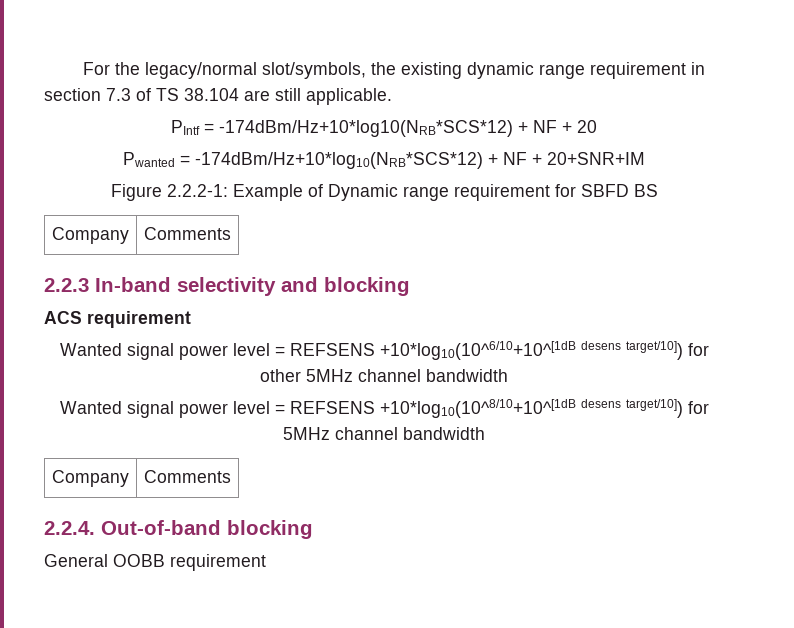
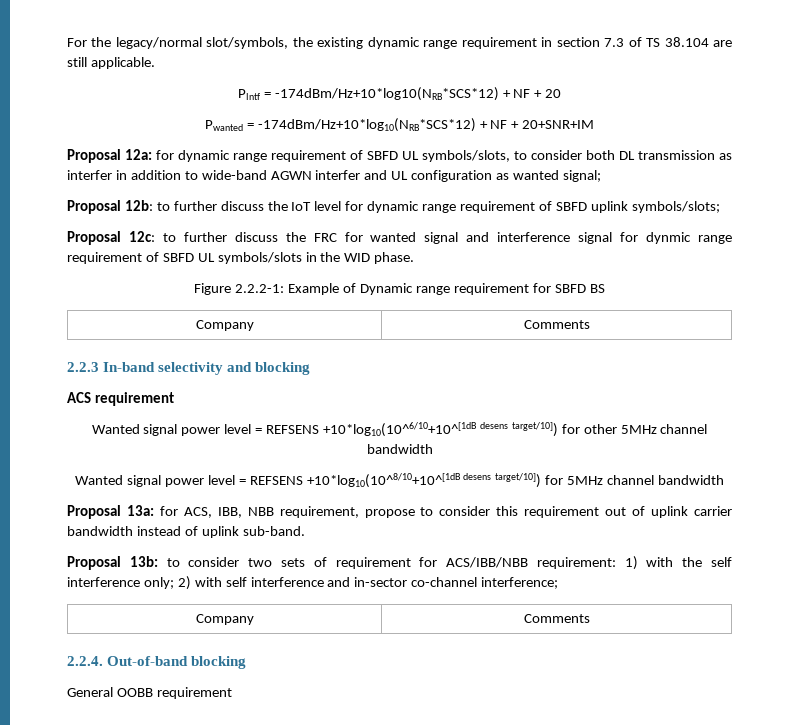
(645, 158) none -> [67,149,732,163] [67,170,601,182] [67,200,720,214] [67,231,732,245] [67,252,415,264] // Proposal 12a: for dynamic range requirement of SBFD UL symbols/slots, to consider both DL transmission as interfer in addition to wide-band AGWN interfer and UL configuration as wanted signal; // Proposal 12b: to further discuss the IoT level for dynamic range requirement of SBFD uplink symbols/slots; // Proposal 12c: to further discuss the FRC for wanted signal and interference signal for dynmic range requirement of SBFD UL symbols/slots in the WID phase.
(485, 433) none -> [67,505,732,519] [67,526,305,538] [67,556,733,570] [67,576,559,590] // Proposal 13a: for ACS, IBB, NBB requirement, propose to consider this requirement out of uplink carrier bandwidth instead of uplink sub-band. // Proposal 13b: to consider two sets of requirement for ACS/IBB/NBB requirement: 1) with the self interference only; 2) with self interference and in-sector co-channel interference;

